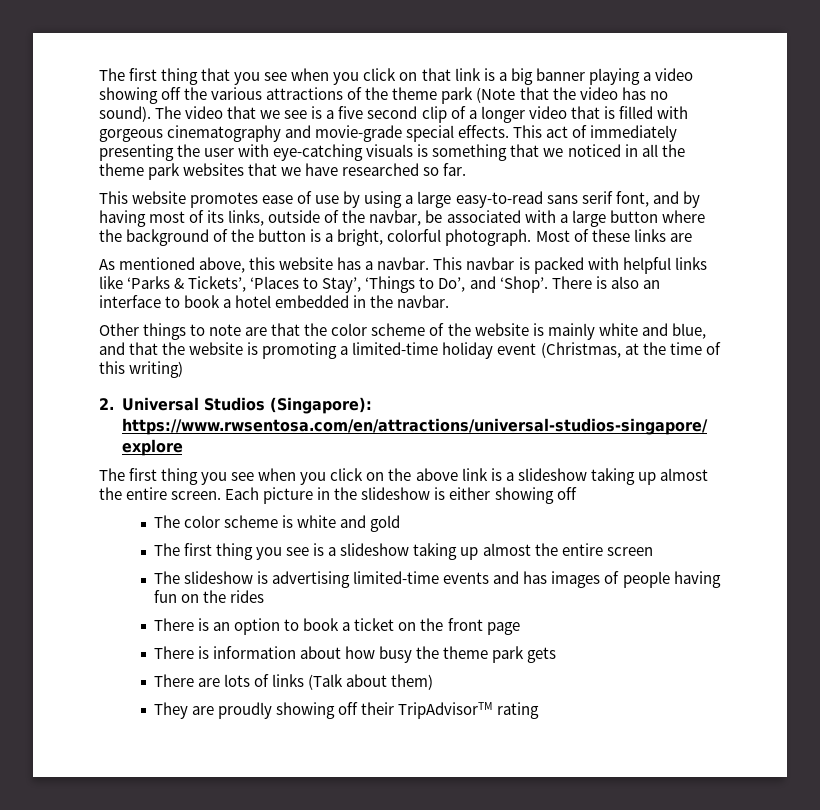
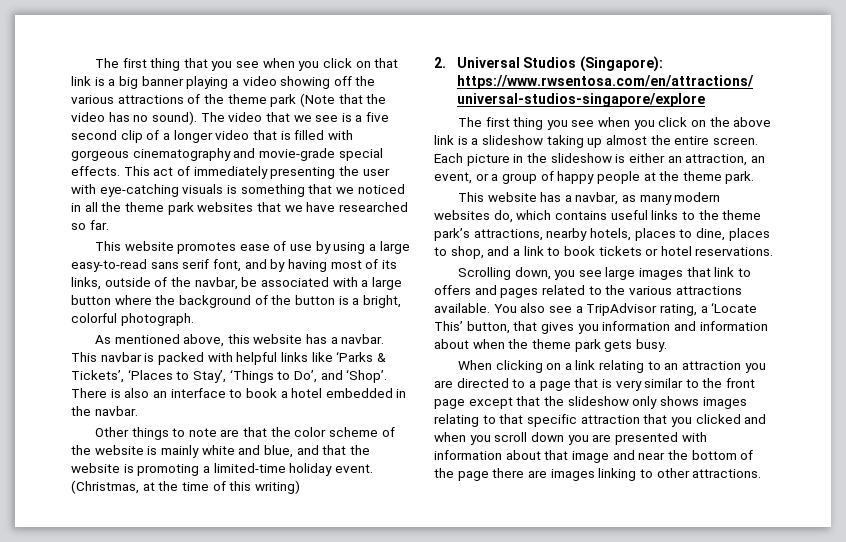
[535,229,692,242] Most of these links are -> (194, 319) none
[497,343,537,355] event -> [334,464,373,473] event.
[494,487,577,504] [154,515,401,532] [154,543,653,560] [154,571,721,588] [154,590,265,603] [154,618,520,635] [154,646,557,663] [154,674,434,690] [154,702,540,719] showing off // The color scheme is white and gold // The first thing you see is a slideshow taking up almost the entire screen // The slideshow is advertising limited-time events and has images of people having fun on the rides // There is an option to book a ticket on the front page // There is information about how busy the theme park gets // There are lots of links (Talk about them) // They are proudly showing off their TripAdvisorTM rating -> [667,154,765,166] [434,171,755,184] [457,192,721,205] [434,210,762,223] [434,228,770,241] [434,246,774,259] [457,267,752,280] [434,285,742,298] [434,302,758,316] [434,321,768,334] [434,339,667,352] [457,360,766,373] [434,378,756,391] [434,396,747,409] [434,414,767,427] [434,432,707,445] [434,450,754,463] [434,468,762,481] an attraction, an event, or a group of happy people at the theme park. // This website has a navbar, as many modern websites do, which contains useful links to the theme park’s attractions, nearby hotels, places to dine, places to shop, and a link to book tickets or hotel reservations. // Scrolling down, you see large images that link to offers and pages related to the various attractions available. You also see a TripAdvisor rating, a ‘Locate This’ button, that gives you information and information about when the theme park gets busy. // When clicking on a link relating to an attraction you are directed to a page that is very similar to the front page except that the slideshow only shows images relating to that specific attraction that you clicked and when you scroll down you are presented with information about that image and near the bottom of the page there are images linking to other attractions.

